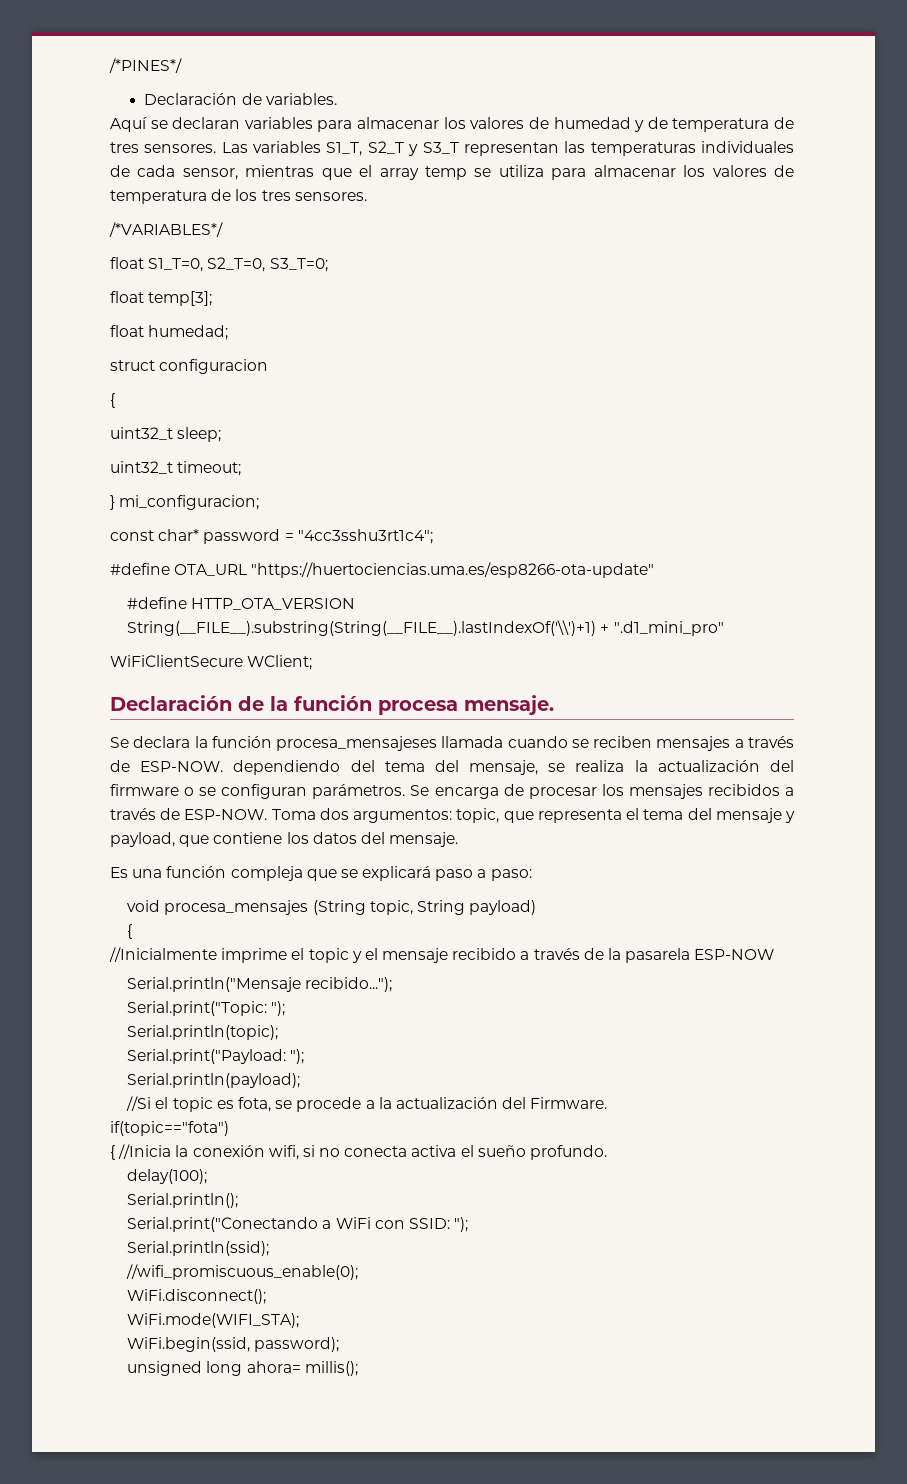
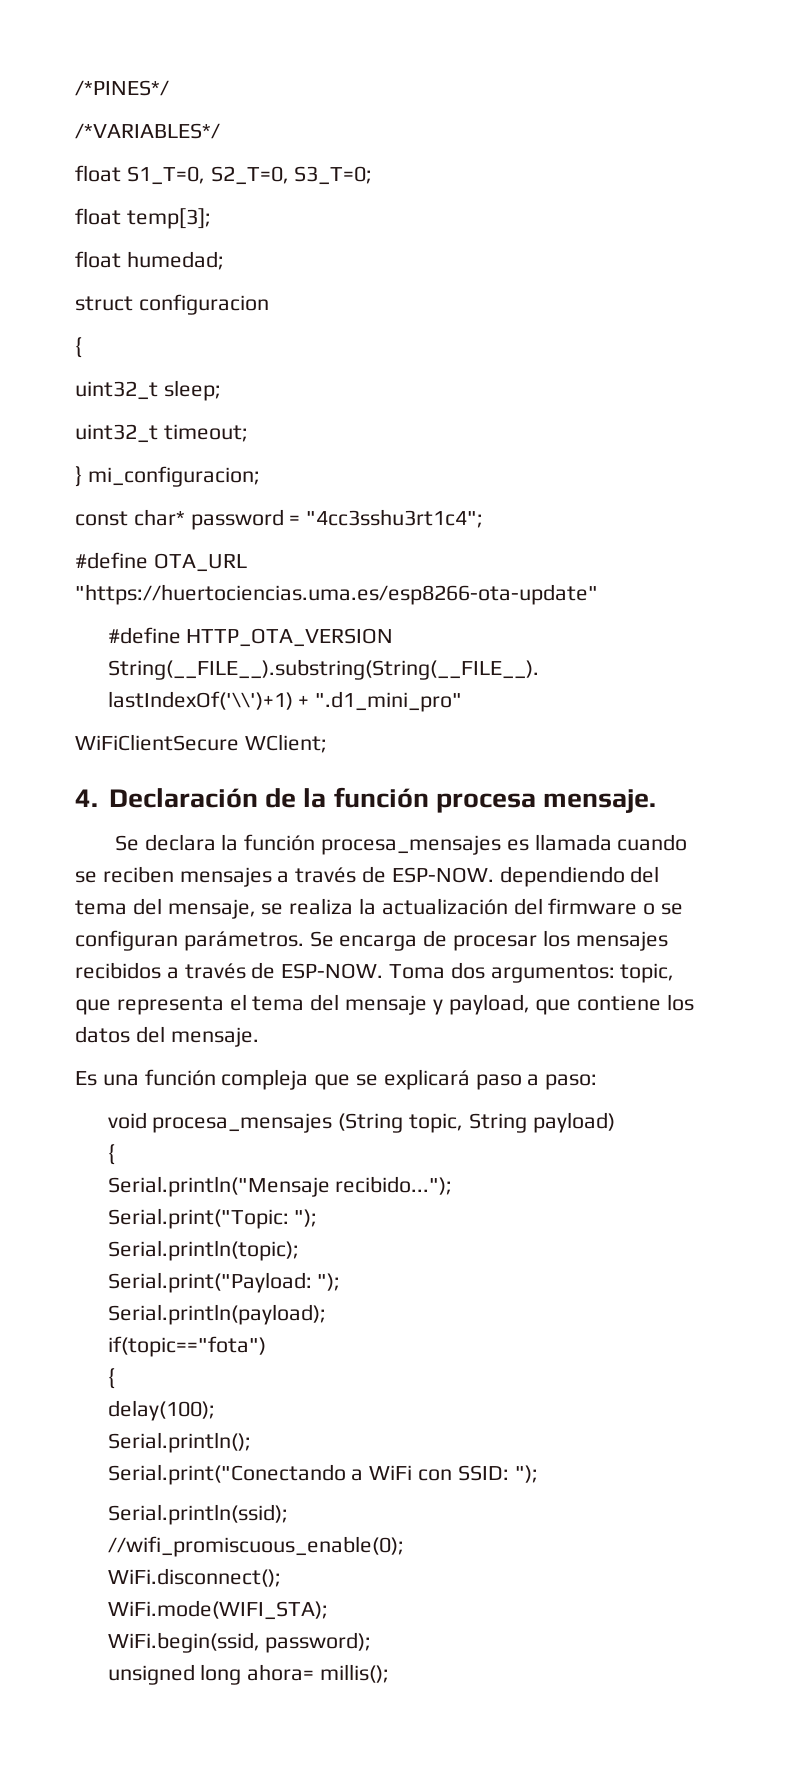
[144,93,337,105] [110,117,795,132] [110,141,795,156] [110,165,795,180] [110,189,367,204] // Declaración de variables. // Aquí se declaran variables para almacenar los valores de humedad y de temperatura de tres sensores. Las variables S1_T, S2_T y S3_T representan las temperaturas individuales de cada sensor, mientras que el array temp se utiliza para almacenar los valores de temperatura de los tres sensores. -> (169, 88) none
(313, 662) none -> [75,789,98,807] 4.
[276,736,438,751] procesa_mensajeses -> [320,835,529,855] procesa_mensajes es
[109,947,775,963] // //Inicialmente imprime el topic y el mensaje recibido a través de la pasarela ESP-NOW -> (115, 1154) none
[126,1096,608,1112] [110,1121,229,1136] [110,1144,608,1160] //Si el topic es fota, se procede a la actualización del Firmware. // if(topic=="fota") // { //Inicia la conexión wifi, si no conecta activa el sueño profundo. -> [107,1336,266,1357] [107,1368,115,1389] if(topic=="fota") // {

